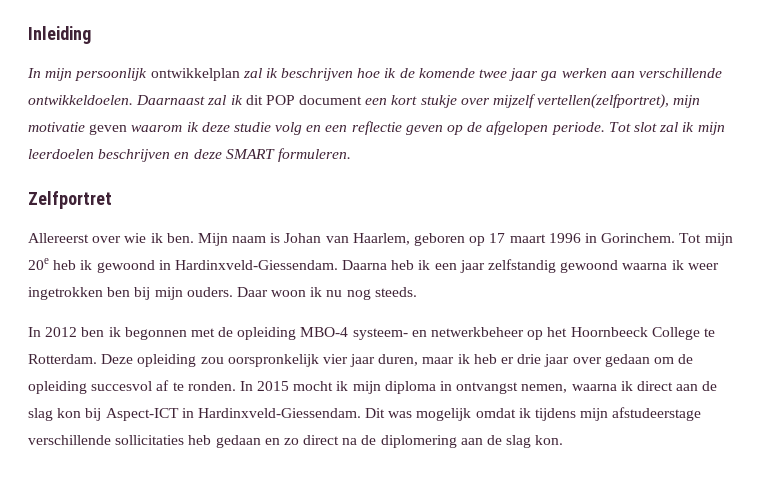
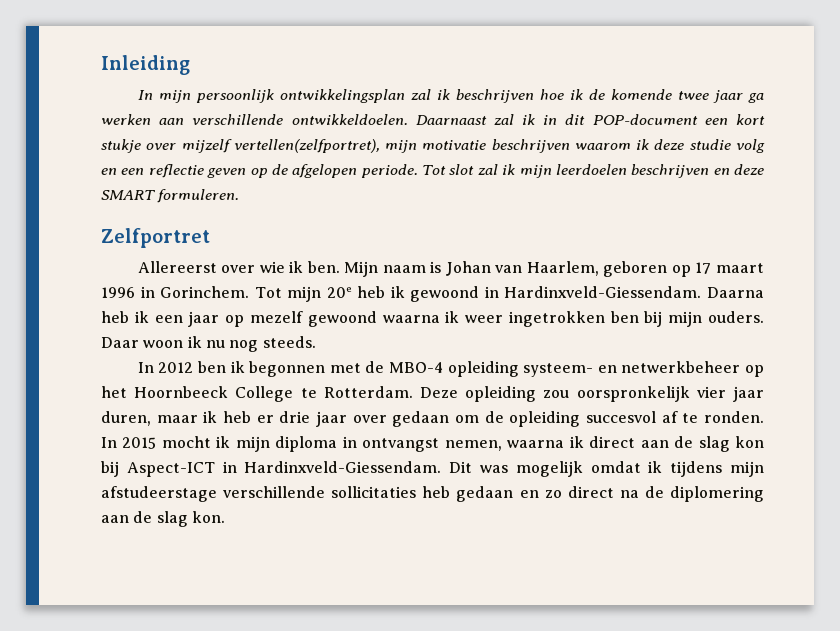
[150,68,240,81] ontwikkelplan -> [279,89,405,103] ontwikkelingsplan
[245,95,363,105] dit POP document -> [543,114,698,125] in dit POP-document
[89,124,128,135] geven -> [491,139,570,153] beschrijven
[488,259,557,273] zelfstandig -> [225,311,303,327] op mezelf
[237,327,349,340] opleiding MBO-4 -> [388,361,519,377] MBO-4 opleiding

